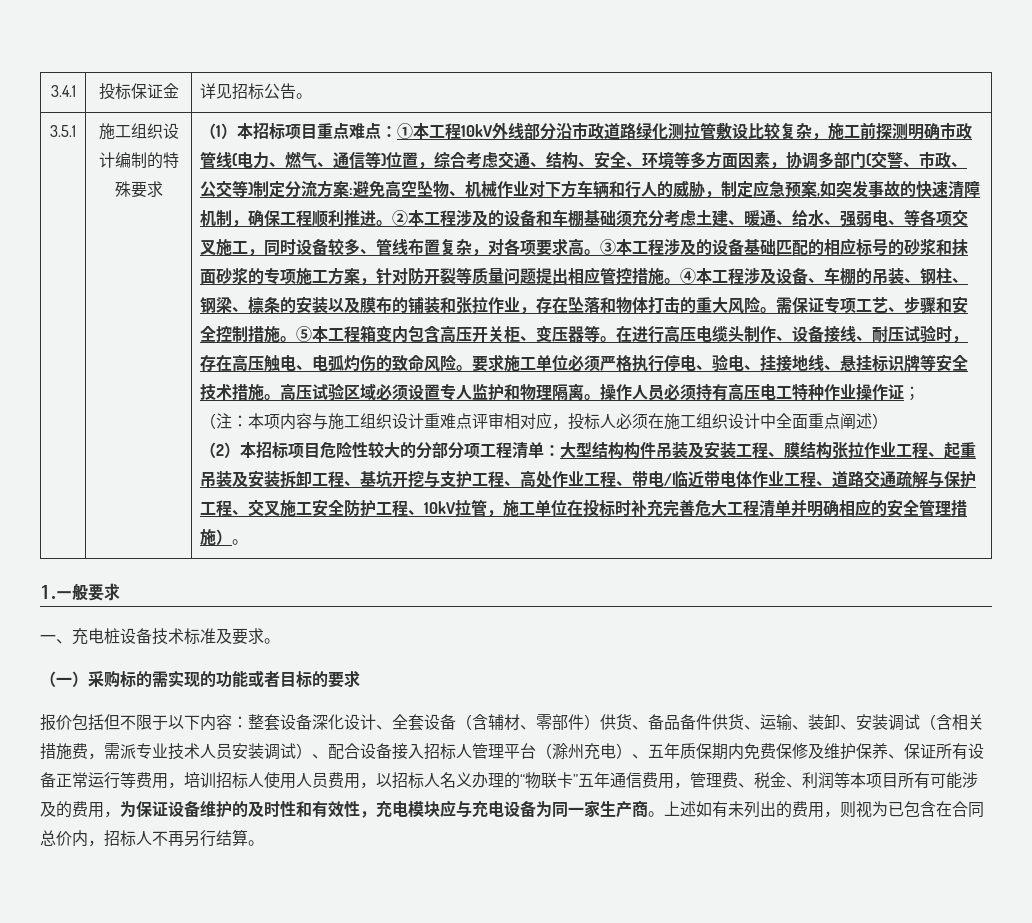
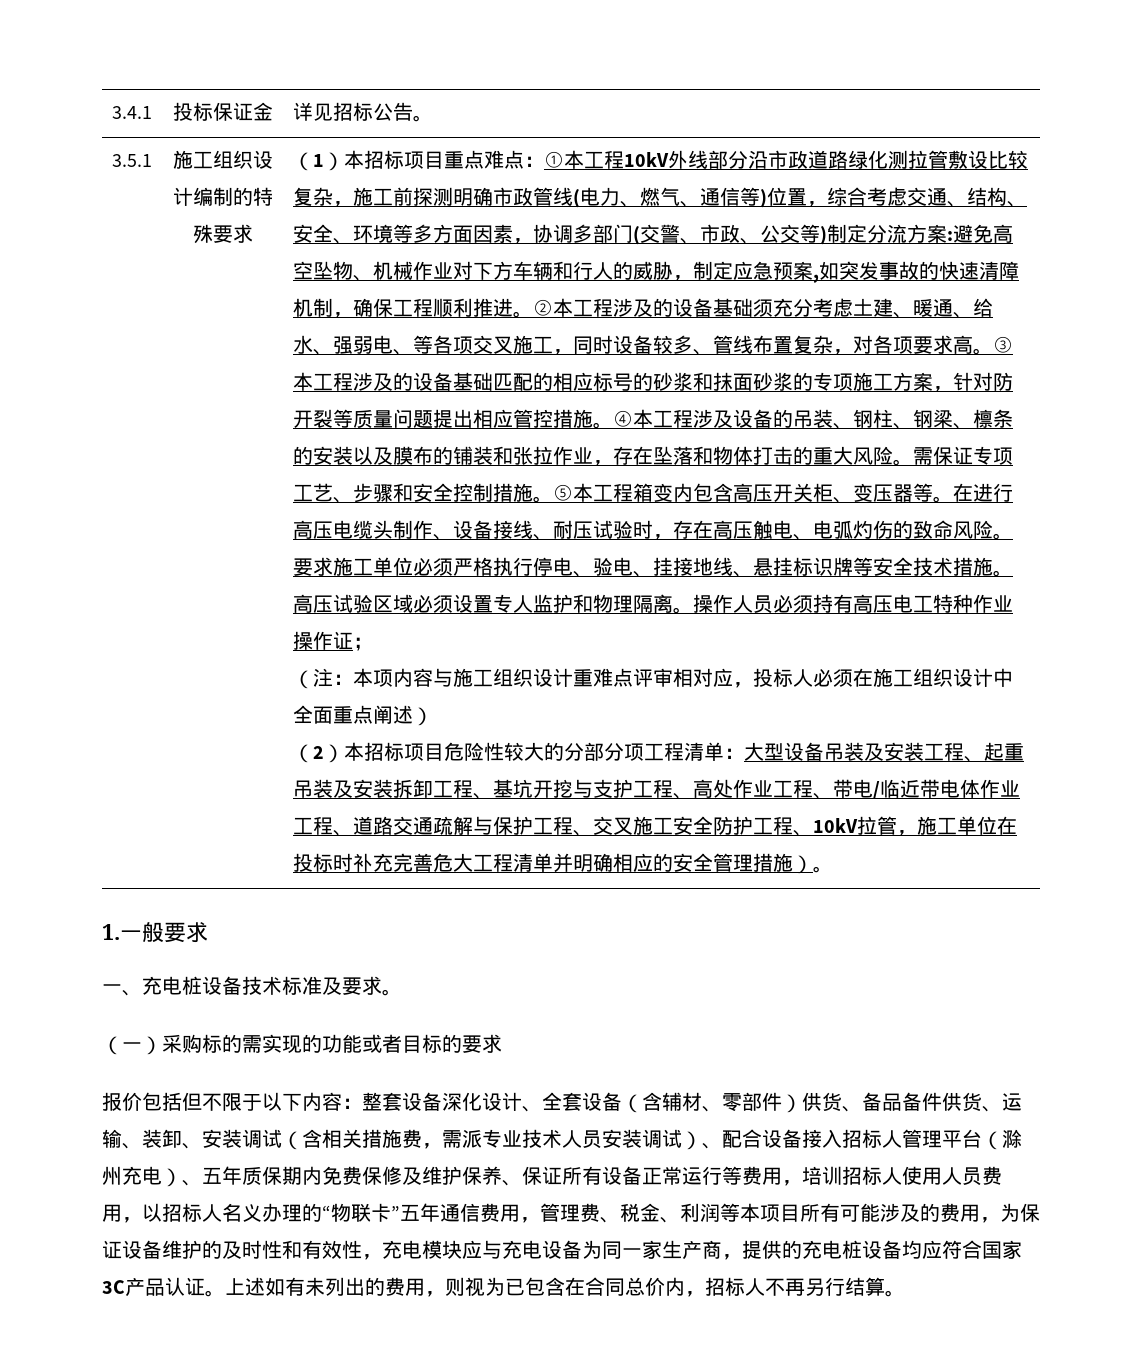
[536,209,585,227] 和车棚 -> (714, 307) none
[808,267,857,285] 、车棚 -> (774, 418) none
[592,441,657,458] 结构构件 -> [784,742,825,761] 设备
[784,441,945,459] 膜结构张拉作业工程、 -> (985, 759) none
(648, 809) none -> [722,1240,1022,1260] [102,1277,205,1296] ，提供的充电桩设备均应符合国家3C产品认证

